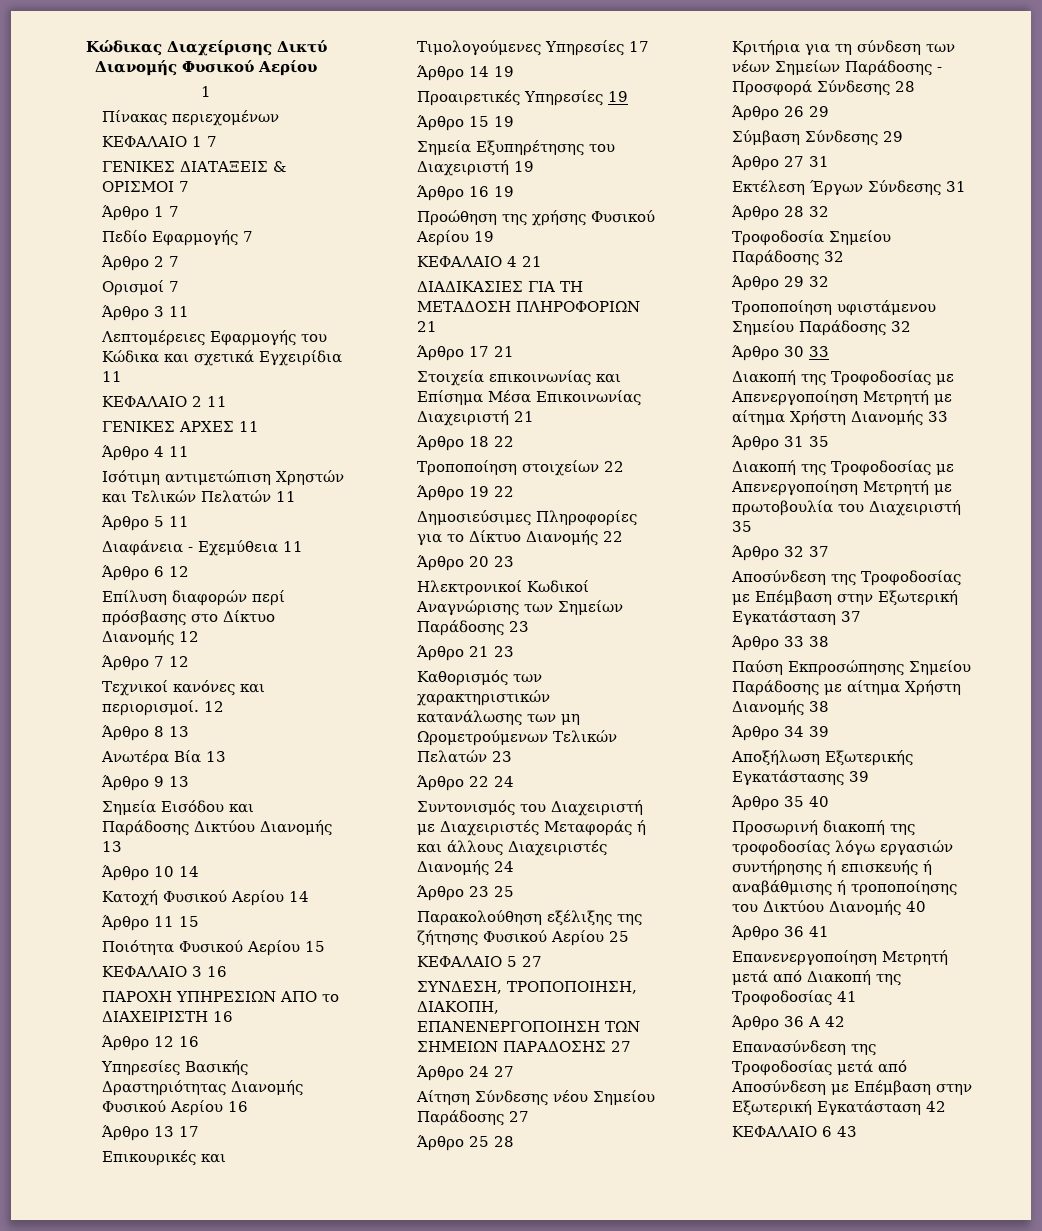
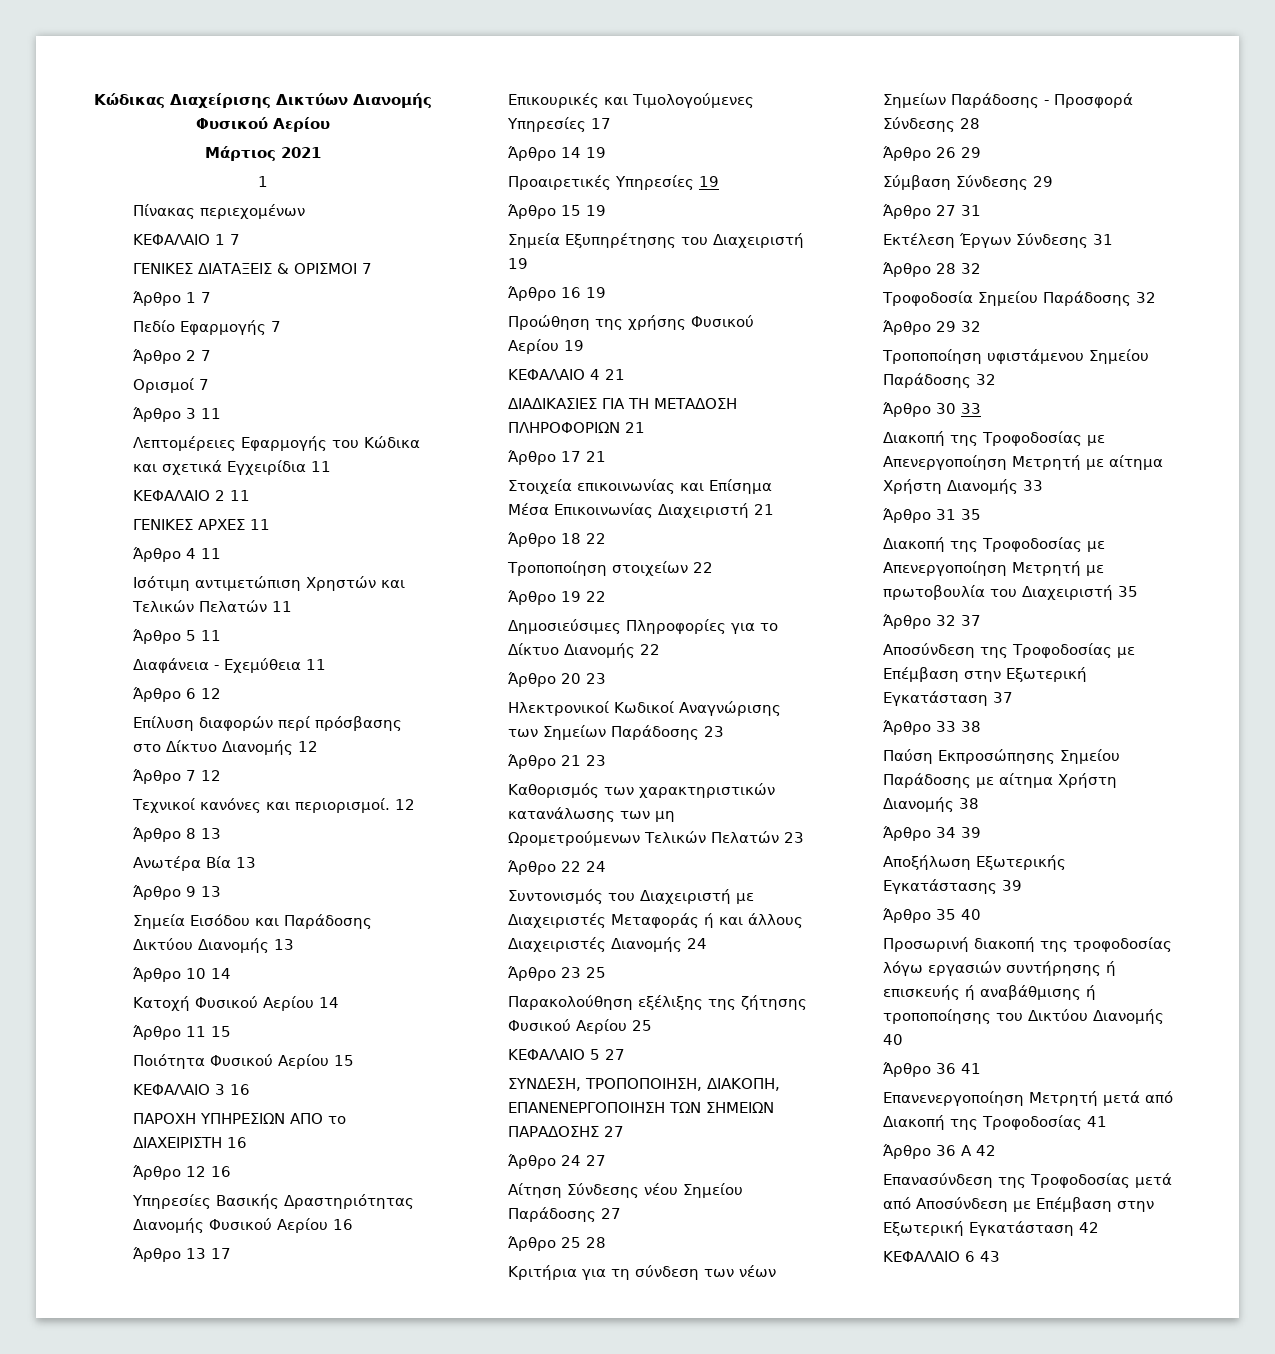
[276,40,327,53] [95,60,317,76] Δικτύ Διανομής Φυσικού Αερίου -> [275,93,432,108] [195,117,330,132] [204,146,321,161] Δικτύων Διανομής Φυσικού Αερίου // Μάρτιος 2021

